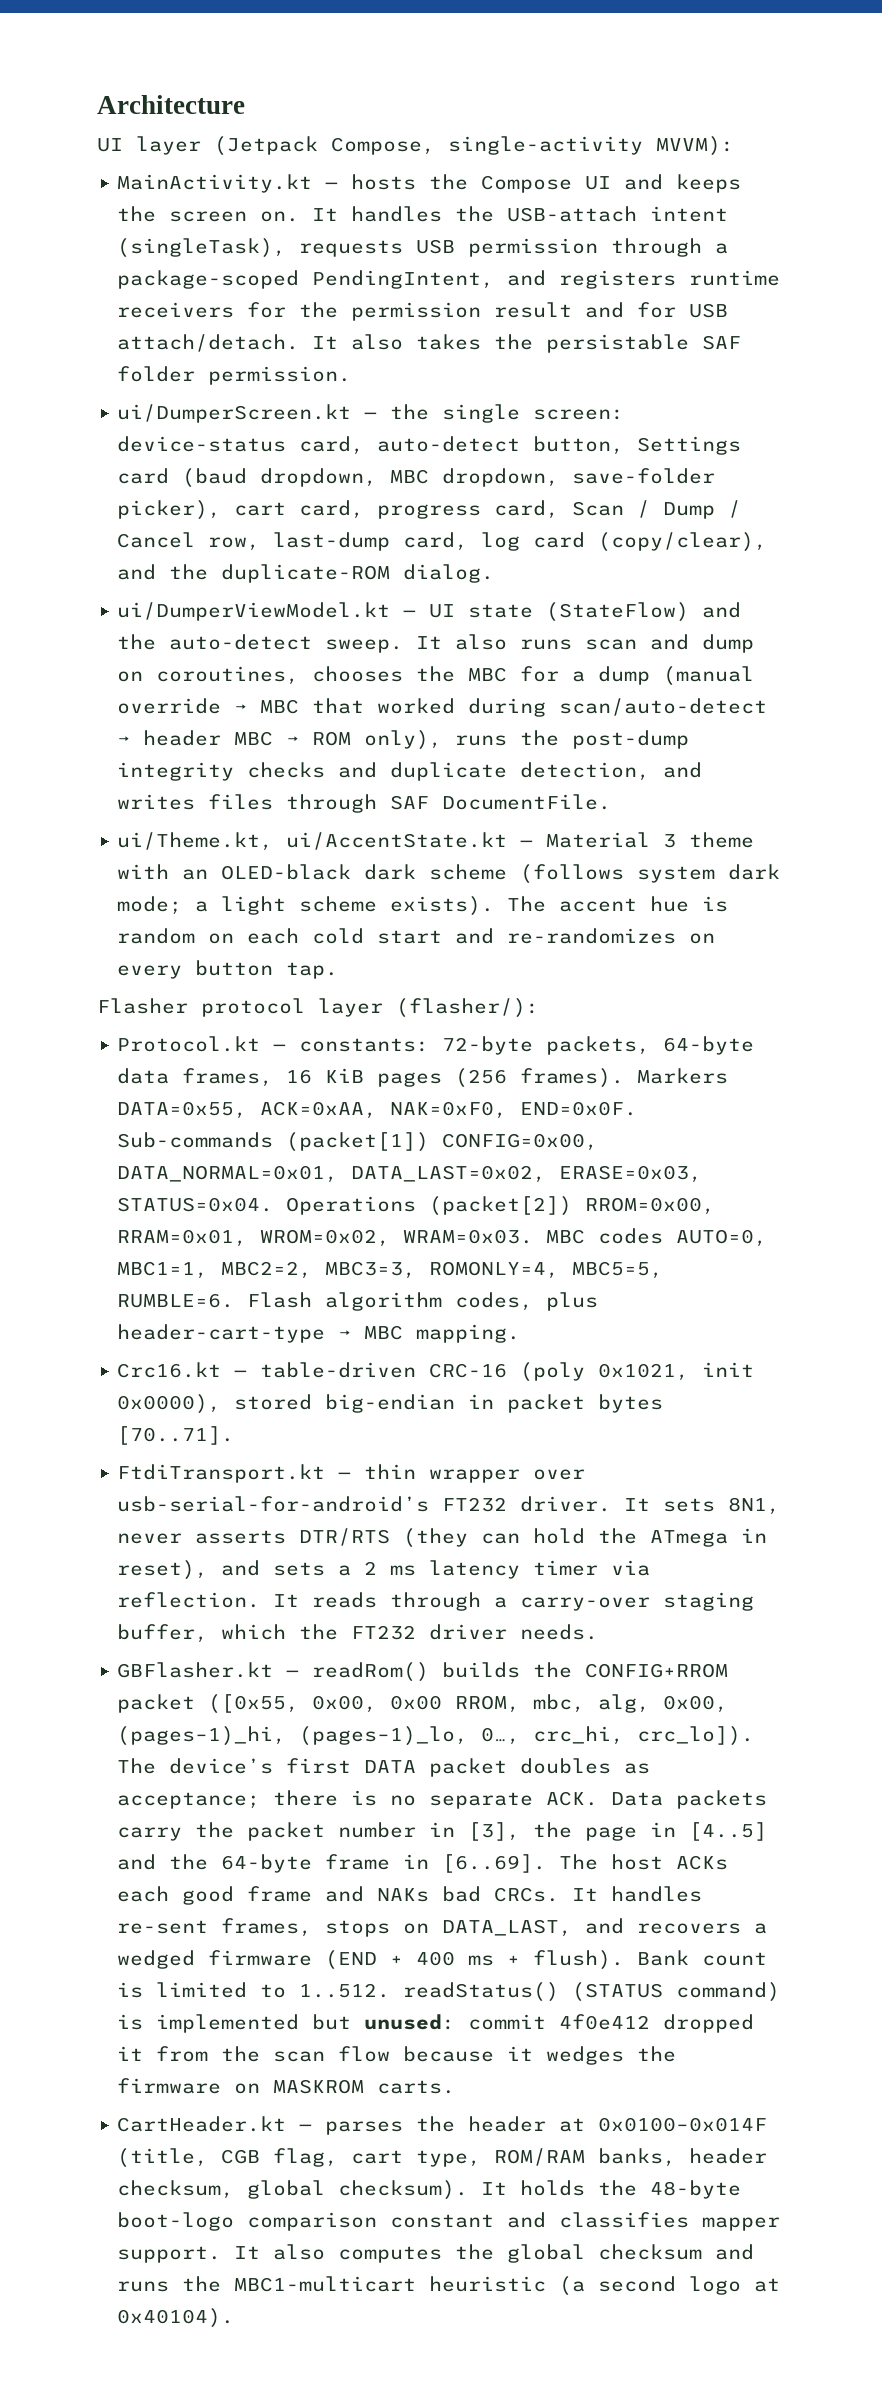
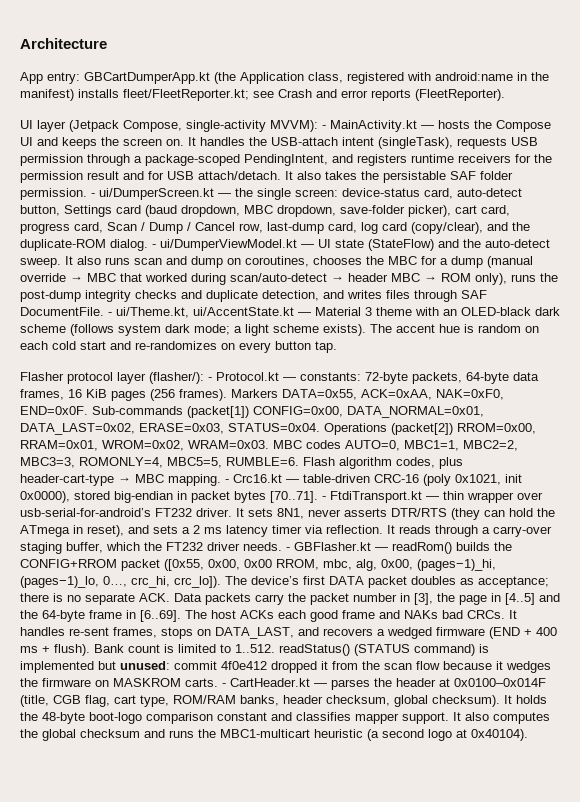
(245, 104) none -> [20,72,549,84] [20,89,505,101] // App entry: GBCartDumperApp.kt (the Application class, registered with android:name in the manifest) installs fleet/FleetReporter.kt; see Crash and error reports (FleetReporter).
(734, 146) // -> [322,125,326,129] -
(352, 375) // -> [91,193,95,197] -
(495, 573) // -> [152,244,156,248] -
(612, 802) // -> [108,312,112,316] -
(539, 1008) // -> [208,377,212,381] -
(521, 1333) // -> [225,479,229,483] -
(235, 1435) // -> [322,496,326,500] -
(599, 1632) // -> [286,547,290,551] -
(456, 2087) // -> [222,683,226,687] -

